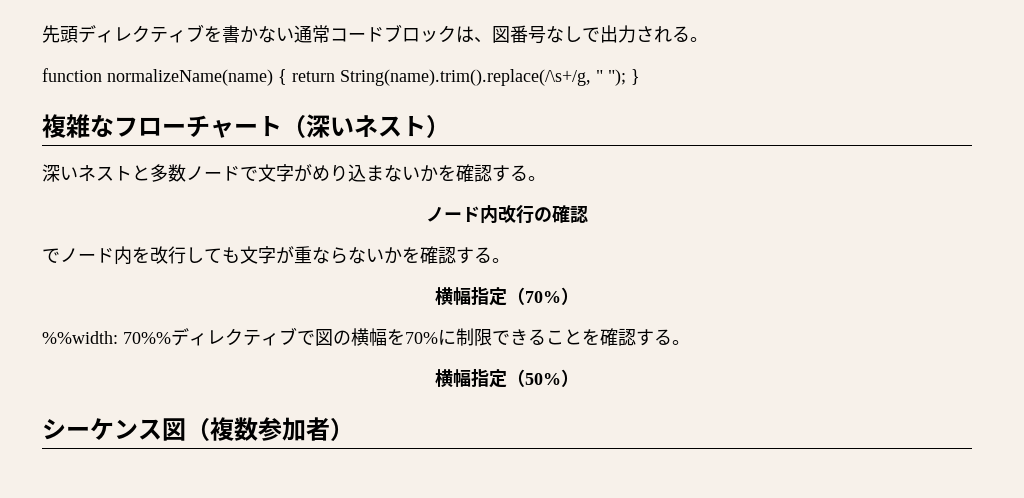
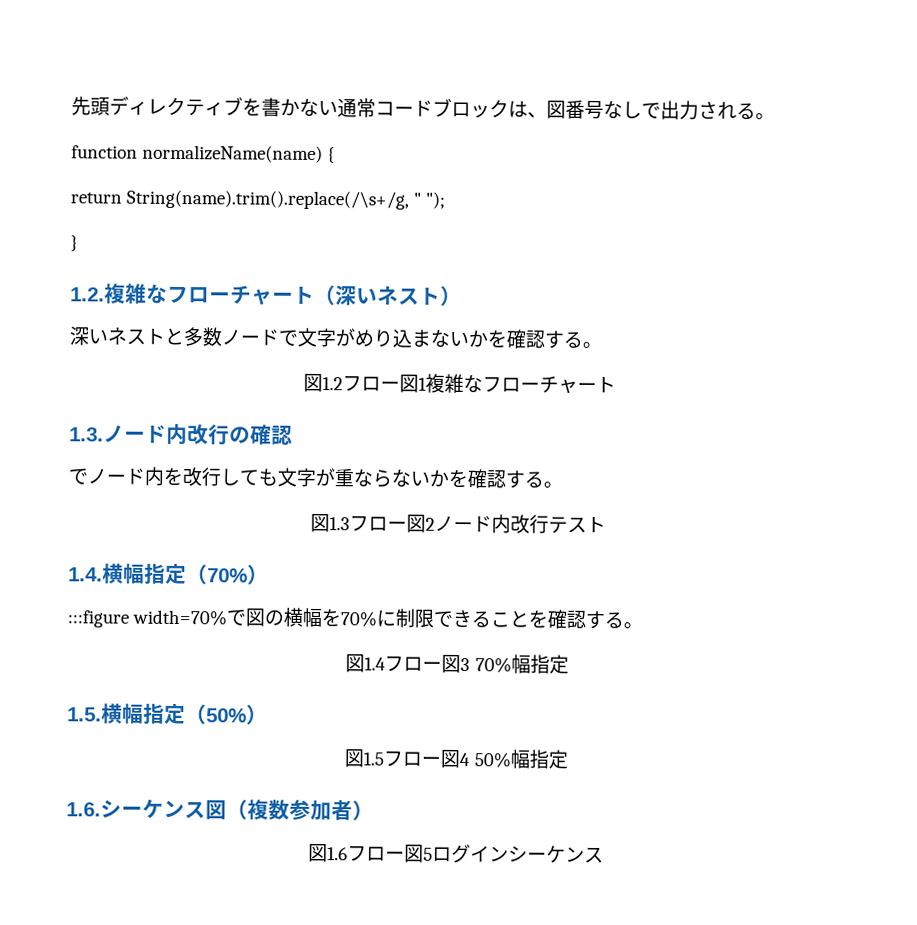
(287, 77) none -> (336, 155) //
(626, 77) none -> (446, 200) //
(640, 77) none -> [70,287,105,302] 1.2.
(546, 178) none -> [302,373,616,394] [69,427,104,442] 図1.2フロー図1複雑なフローチャート // 1.3.
(510, 260) none -> [310,513,606,534] [68,567,103,582] 図1.3フロー図2ノード内改行テスト // 1.4.
[42,327,297,346] %%width: 70%%ディレクティブ -> [67,609,228,628] :::figure width=70%
[435,368,579,388] 横幅指定（50%） // -> [345,654,569,674] [67,703,268,725] [344,749,568,769] [66,802,101,817] 図1.4フロー図3 70%幅指定 // 1.5.横幅指定（50%） // 図1.5フロー図4 50%幅指定 // 1.6.
(354, 429) none -> [308,843,604,864] // 図1.6フロー図5ログインシーケンス

